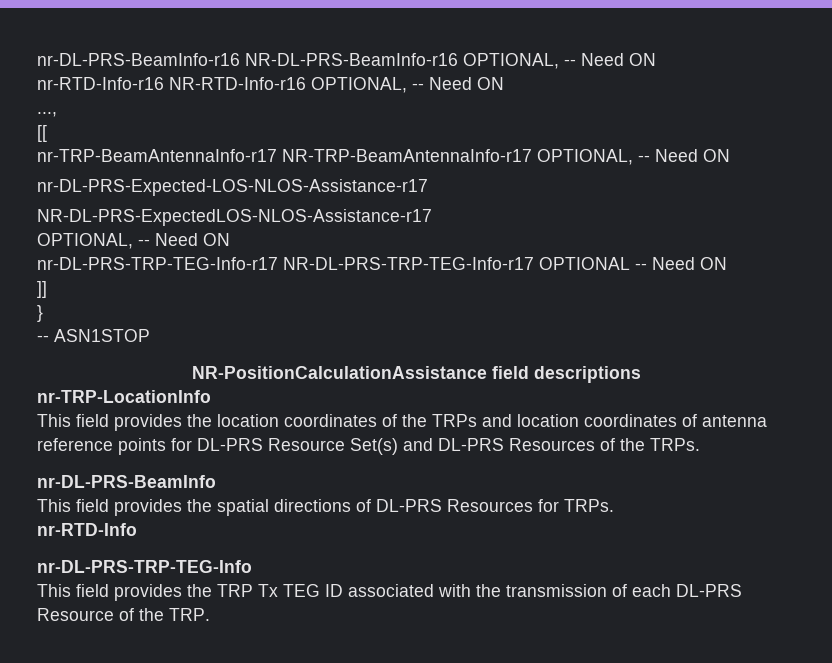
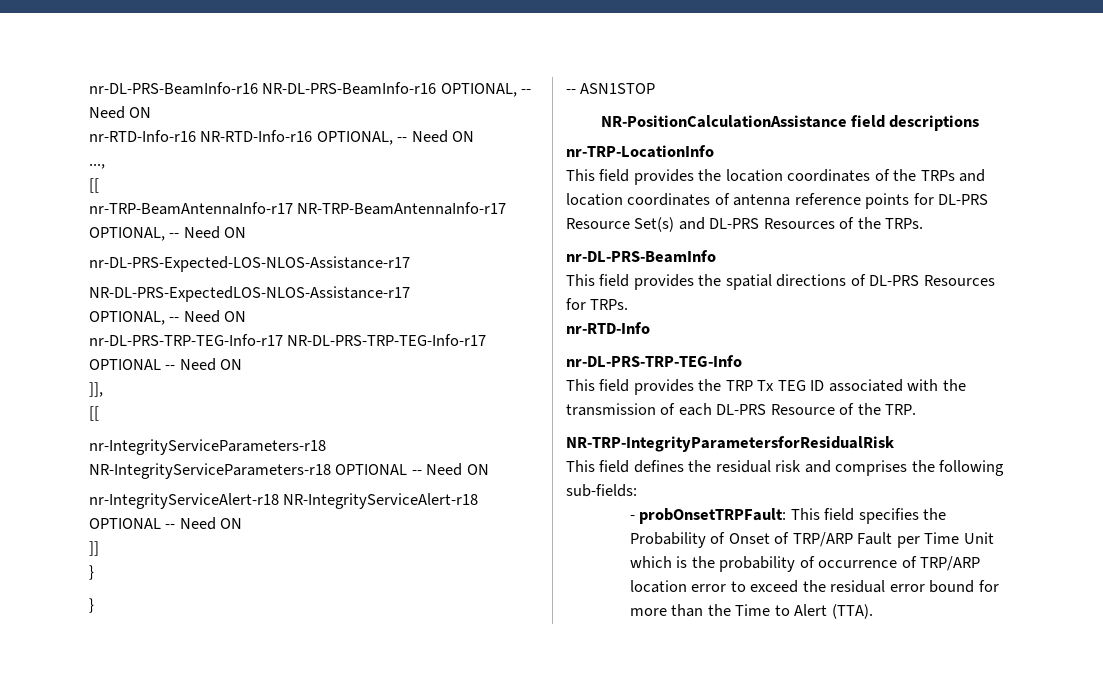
(727, 263) none -> [89,382,103,397] [89,406,99,421] [89,439,326,455] [89,463,489,479] [89,493,479,509] [89,517,243,530] // ]], // [[ // nr-IntegrityServiceParameters-r18 NR-IntegrityServiceParameters-r18 OPTIONAL -- Need ON // nr-IntegrityServiceAlert-r18 NR-IntegrityServiceAlert-r18 OPTIONAL -- Need ON
(43, 313) none -> [89,598,94,613] // }
(210, 614) none -> [566,436,894,452] [566,460,1005,476] [566,484,637,497] [629,508,947,524] [629,532,994,548] [629,556,981,572] [629,580,999,593] [629,604,873,619] // NR-TRP-IntegrityParametersforResidualRisk // This field defines the residual risk and comprises the following sub-fields: // - probOnsetTRPFault: This field specifies the Probability of Onset of TRP/ARP Fault per Time Unit which is the probability of occurrence of TRP/ARP location error to exceed the residual error bound for more than the Time to Alert (TTA).

